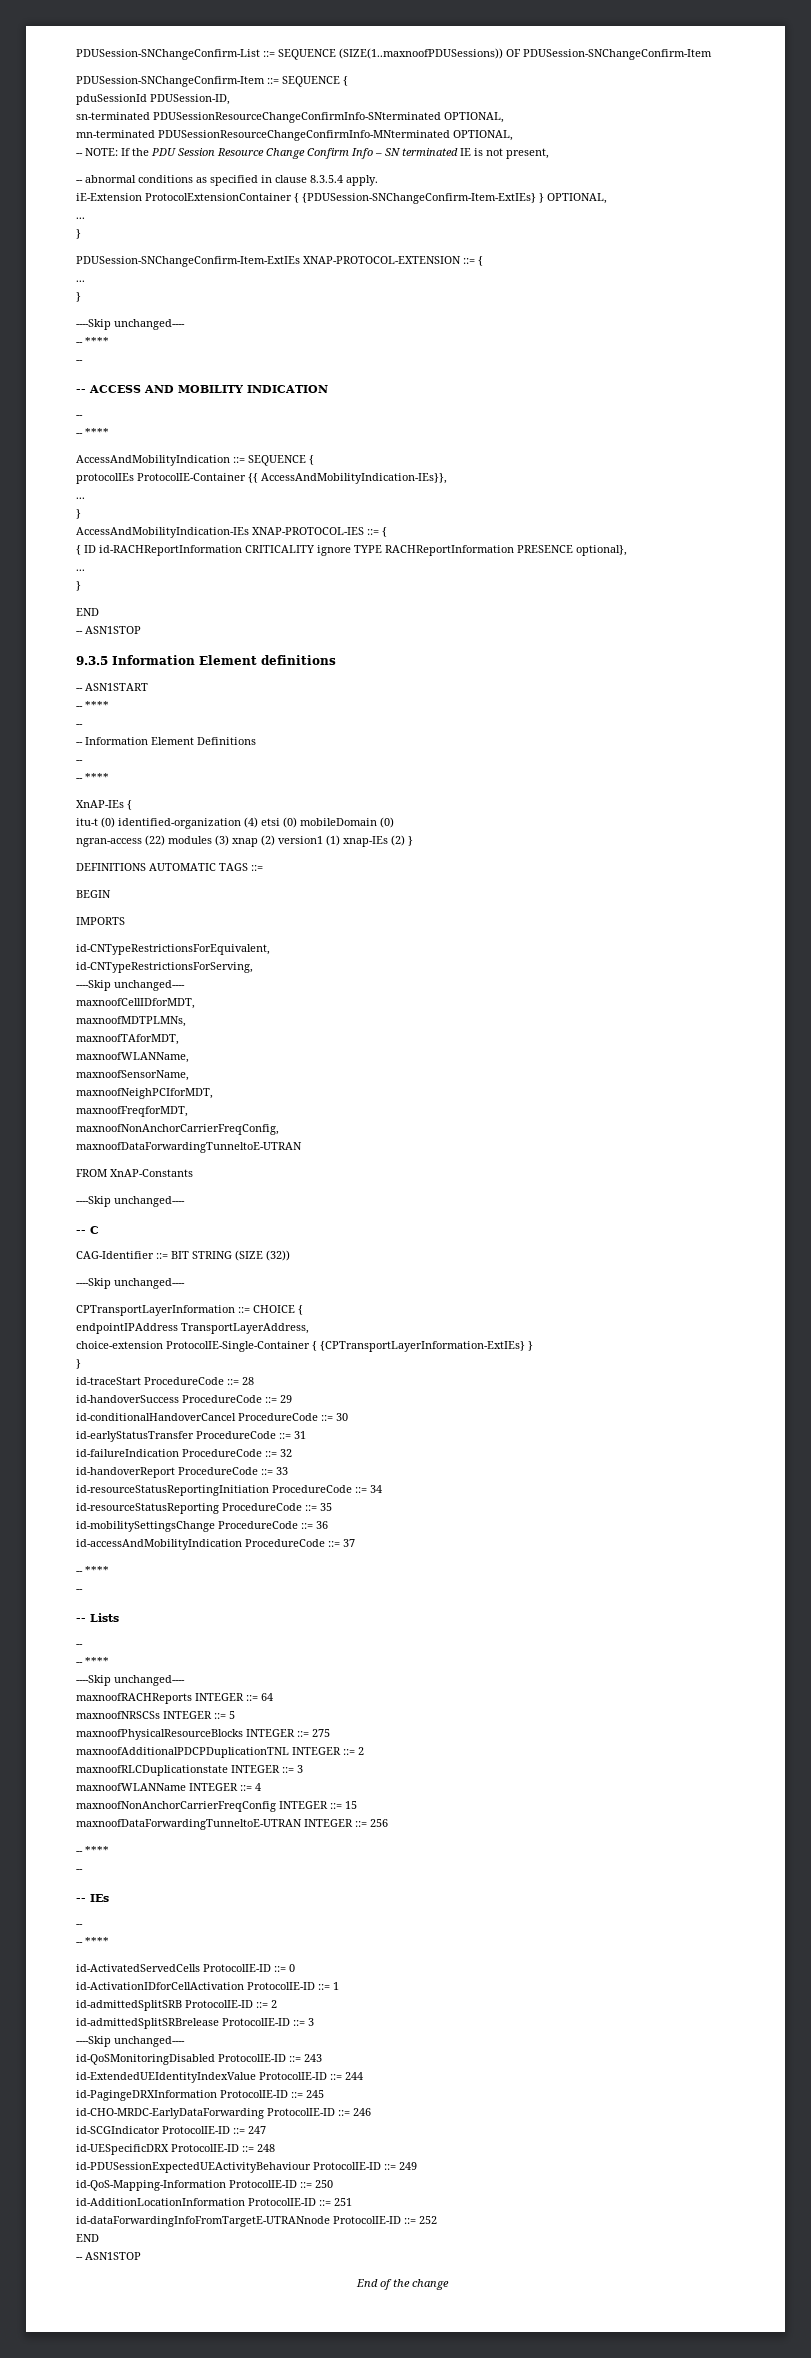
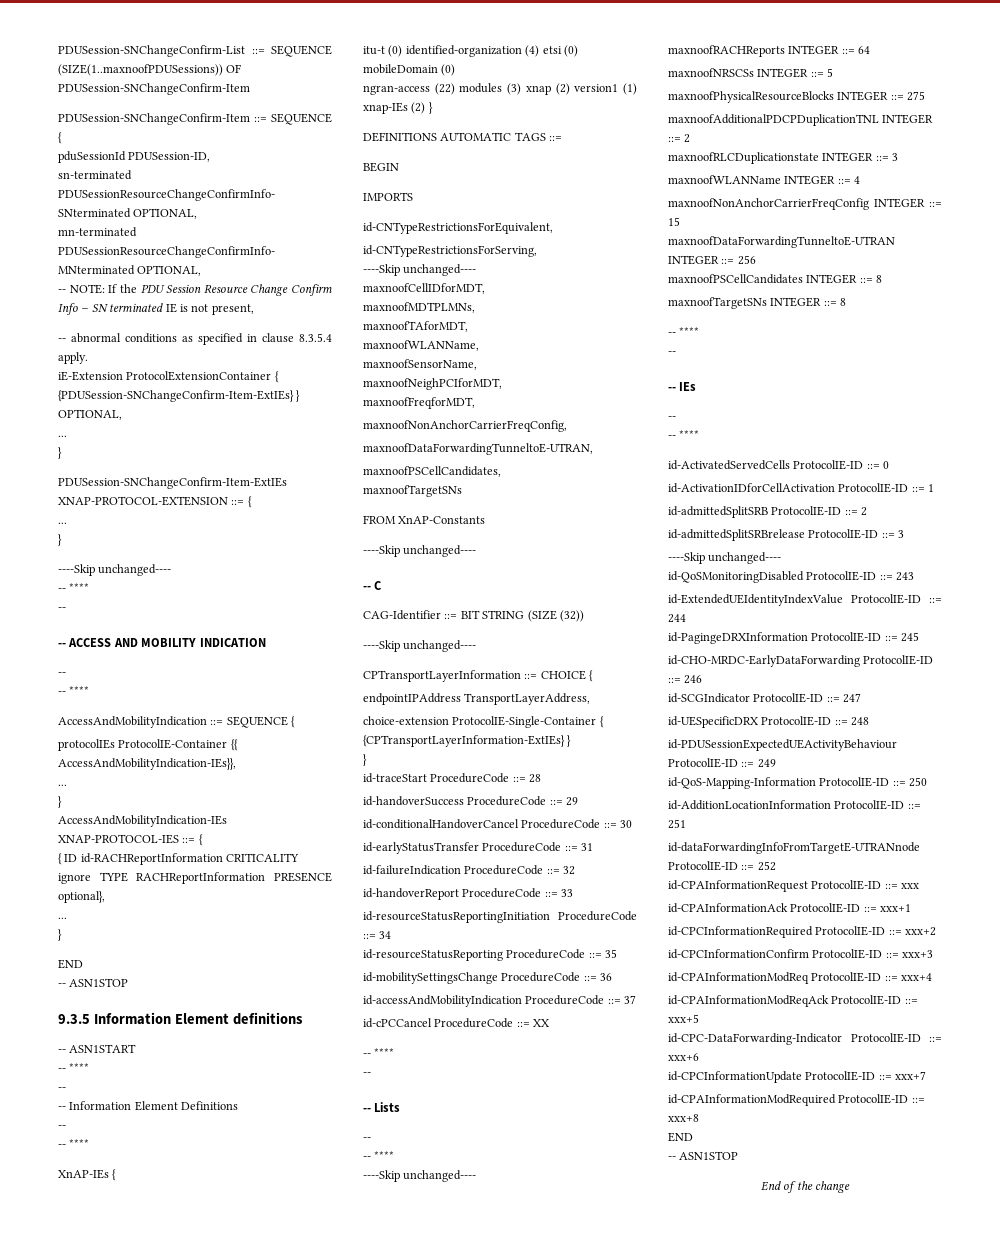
[76,1142,302,1153] maxnoofDataForwardingTunneltoE-UTRAN -> [363,443,593,455] [363,466,501,477] [363,485,462,497] maxnoofDataForwardingTunneltoE-UTRAN, // maxnoofPSCellCandidates, // maxnoofTargetSNs
(355, 1543) none -> [363,1018,551,1028] // id-cPCCancel ProcedureCode ::= XX
(388, 1823) none -> [668,274,883,284] [668,297,847,309] // maxnoofPSCellCandidates INTEGER ::= 8 // maxnoofTargetSNs INTEGER ::= 8
(437, 2220) none -> [668,880,920,892] [668,903,912,913] [668,926,937,938] [668,949,934,959] [668,972,933,984] [668,995,918,1007] [668,1014,699,1023] [668,1033,942,1045] [668,1053,699,1061] [668,1071,927,1083] [668,1094,925,1106] [668,1114,699,1122] // id-CPAInformationRequest ProtocolIE-ID ::= xxx // id-CPAInformationAck ProtocolIE-ID ::= xxx+1 // id-CPCInformationRequired ProtocolIE-ID ::= xxx+2 // id-CPCInformationConfirm ProtocolIE-ID ::= xxx+3 // id-CPAInformationModReq ProtocolIE-ID ::= xxx+4 // id-CPAInformationModReqAck ProtocolIE-ID ::= xxx+5 // id-CPC-DataForwarding-Indicator ProtocolIE-ID ::= xxx+6 // id-CPCInformationUpdate ProtocolIE-ID ::= xxx+7 // id-CPAInformationModRequired ProtocolIE-ID ::= xxx+8

